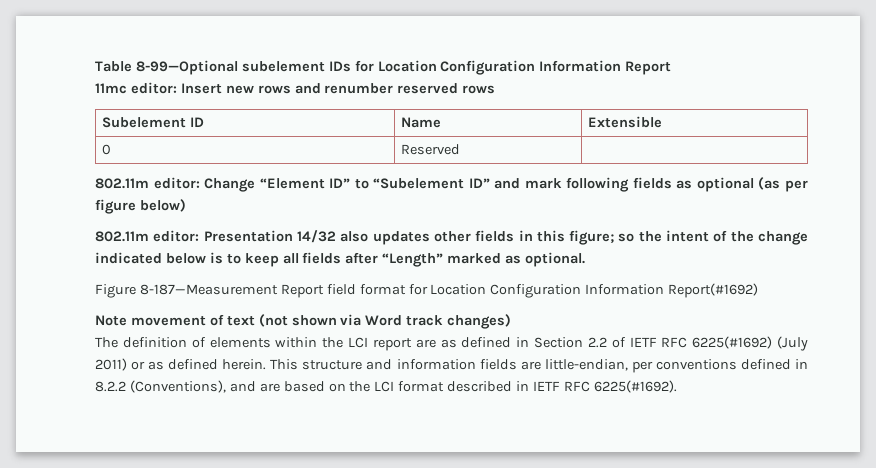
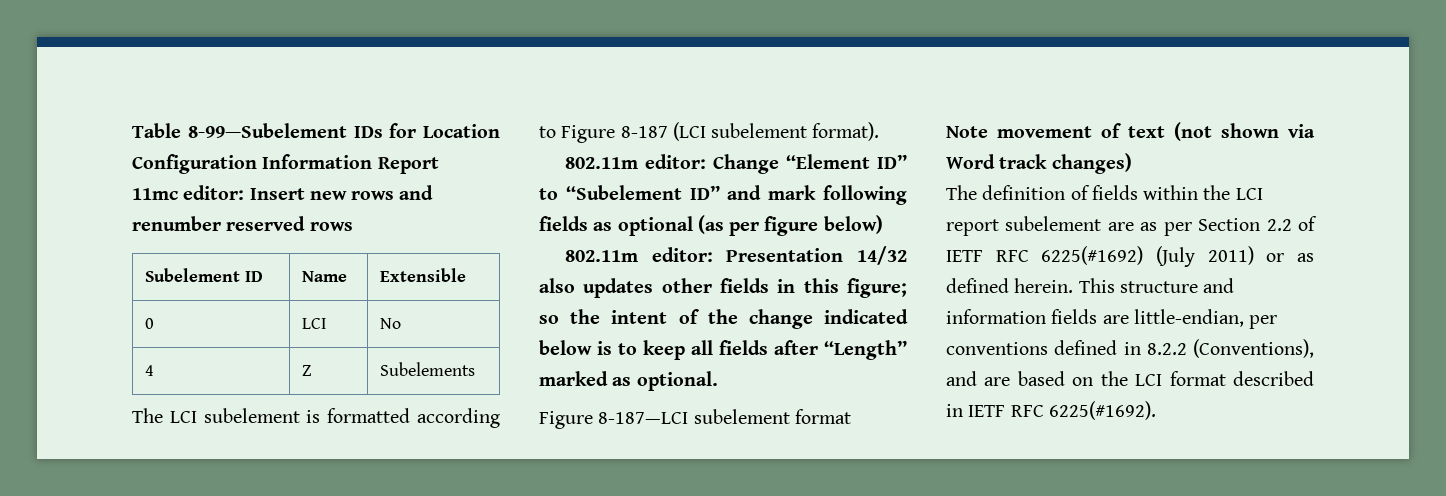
[135,60,325,75] 8-99—Optional subelement -> [187,123,347,138] 8-99—Subelement
[400,144,460,155] Reserved | -> [302,318,328,329] [380,318,402,329] [145,365,155,376] [302,365,313,376] [380,362,476,376] [132,408,501,428] [539,122,880,143] LCI | No // 4 | Z | Subelements // The LCI subelement is formatted according to Figure 8-187 (LCI subelement format).
[139,283,759,298] 8-187—Measurement Report field format for Location Configuration Information Report(#1692) -> [598,409,851,424] 8-187—LCI subelement format
[209,337,271,348] elements -> [1091,185,1138,200] fields
(412, 344) none -> [1005,216,1102,231] subelement
[461,337,530,348] defined in -> [1163,222,1192,236] per

